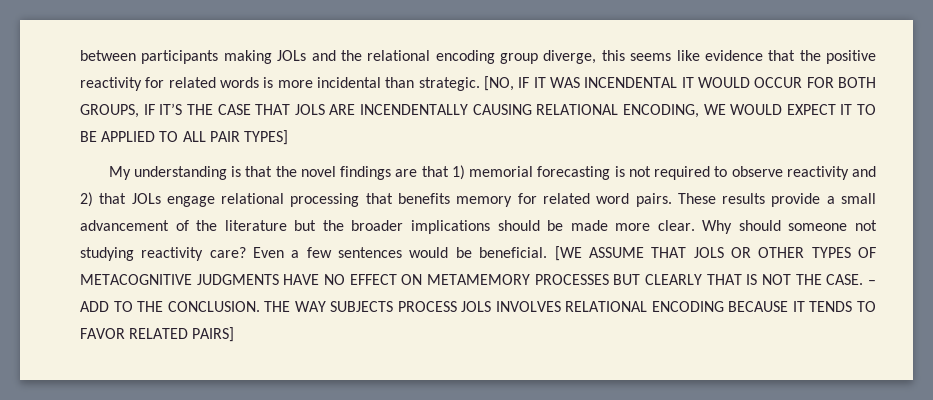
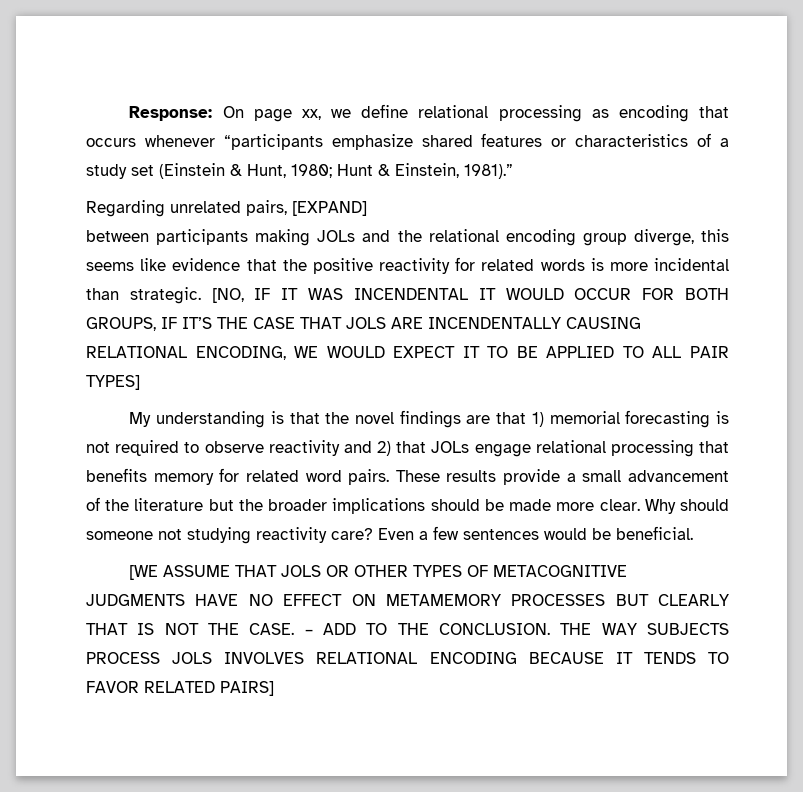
(80, 55) none -> [129,104,730,122] [86,133,730,150] [86,163,513,179] [86,200,367,217] Response: On page xx, we define relational processing as encoding that occurs whenever “participants emphasize shared features or characteristics of a study set (Einstein & Hunt, 1980; Hunt & Einstein, 1981).” // Regarding unrelated pairs, [EXPAND] //
(548, 252) none -> (693, 533) //

